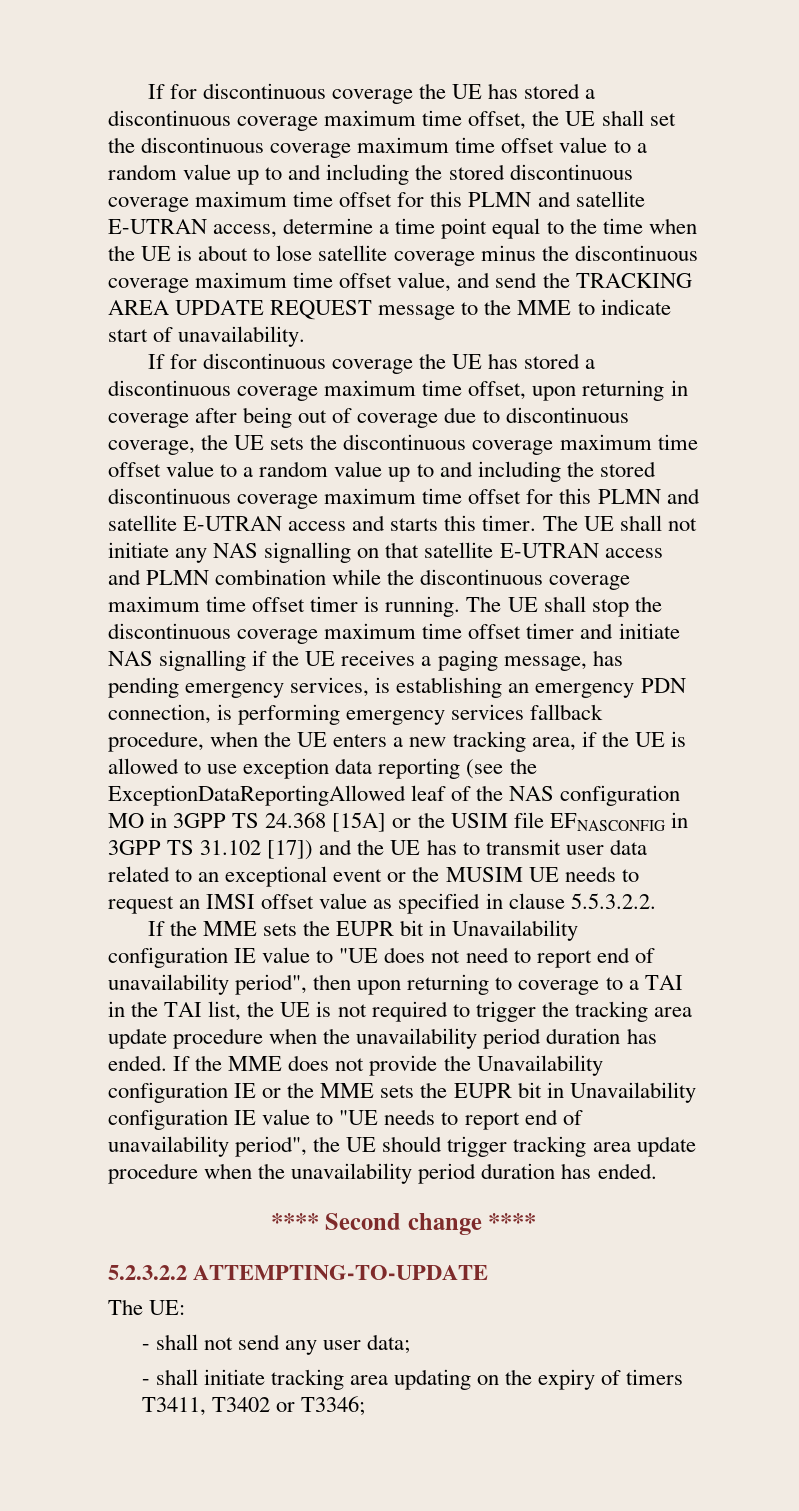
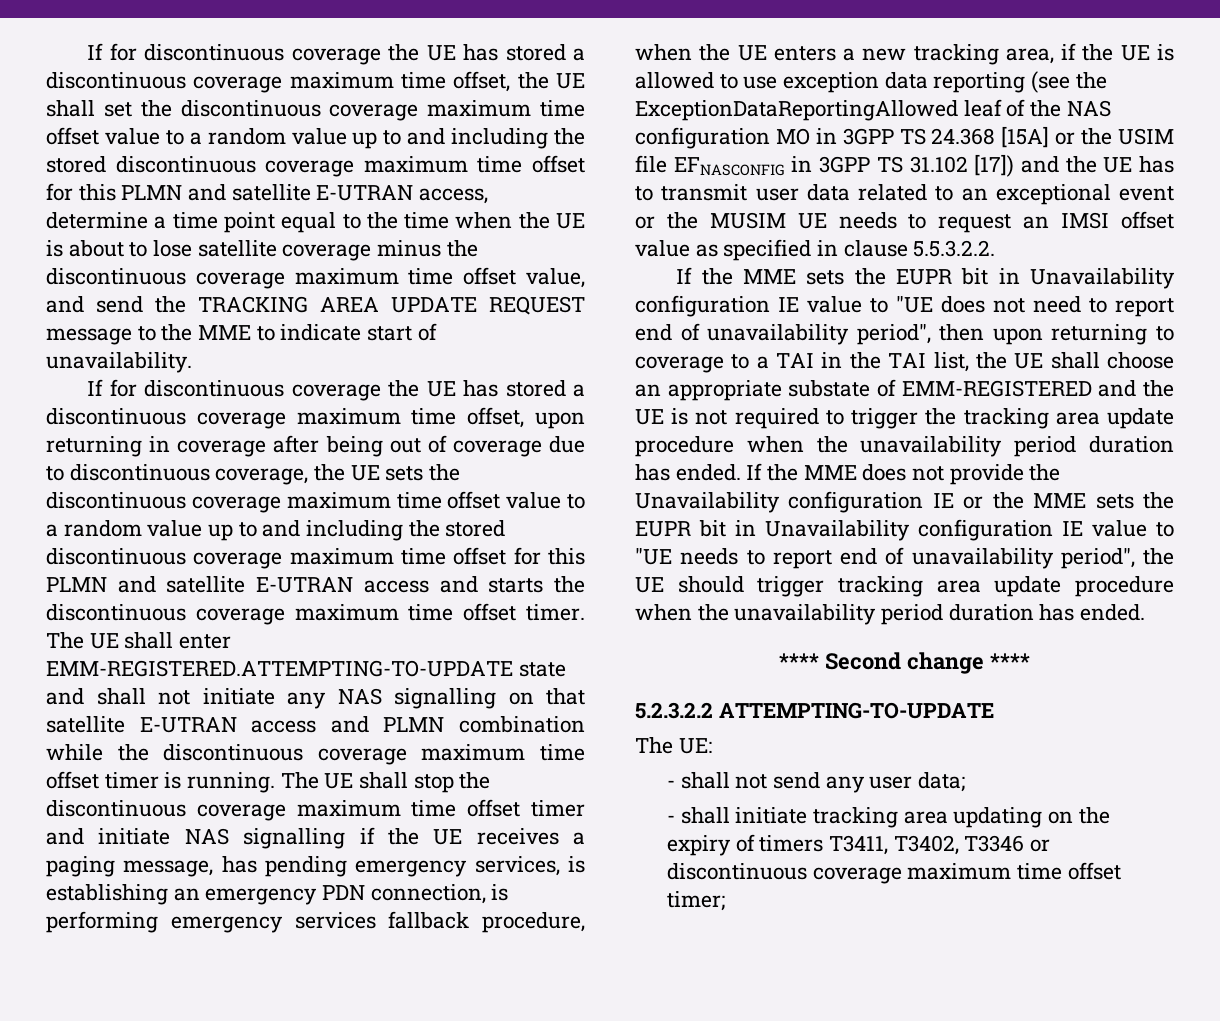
[444,515,614,531] this timer. The UE -> [554,576,585,593] [46,603,585,625] [46,632,232,649] [46,660,566,677] [46,688,84,705] the discontinuous coverage maximum time offset timer. The UE shall enter EMM-REGISTERED.ATTEMPTING-TO-UPDATE state and
(311, 1009) none -> [1050,352,1174,369] [635,379,1174,401] [635,409,664,425] shall choose an appropriate substate of EMM-REGISTERED and the UE
[211,1396,365,1416] T3402 or T3346; -> [893,835,1051,855] [667,862,1121,884] [667,891,726,911] T3402, T3346 or discontinuous coverage maximum time offset timer;

